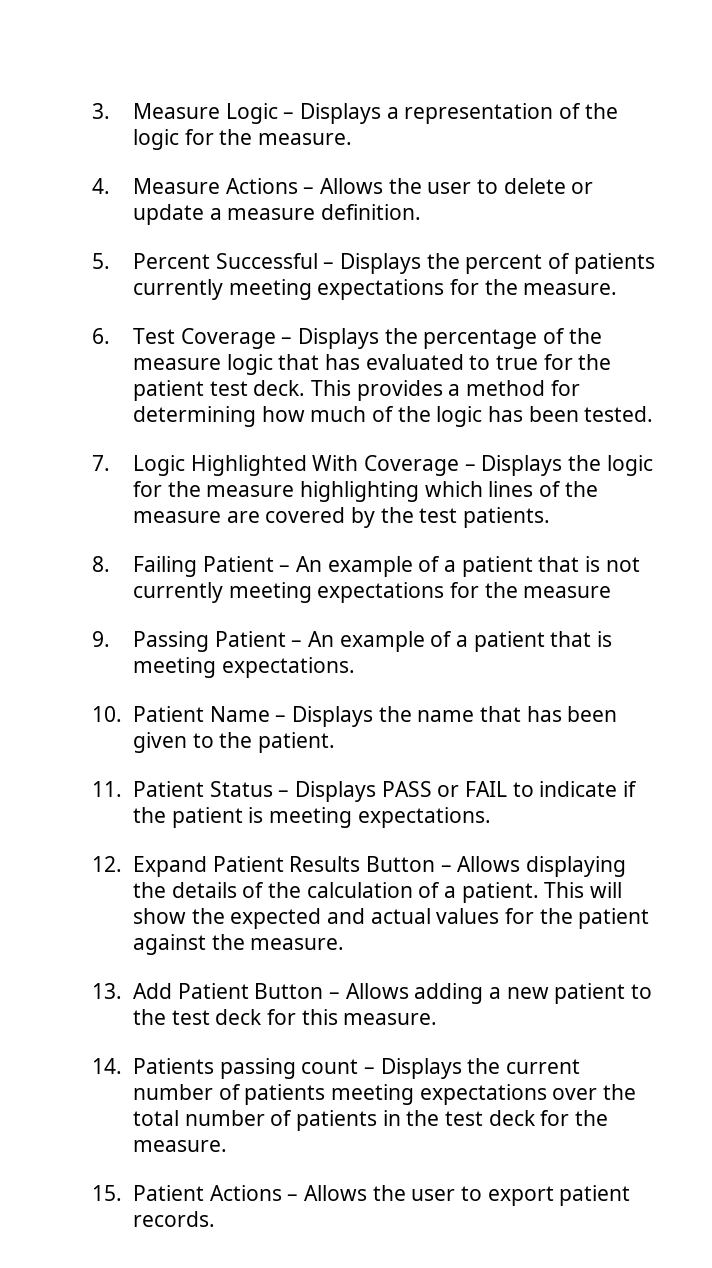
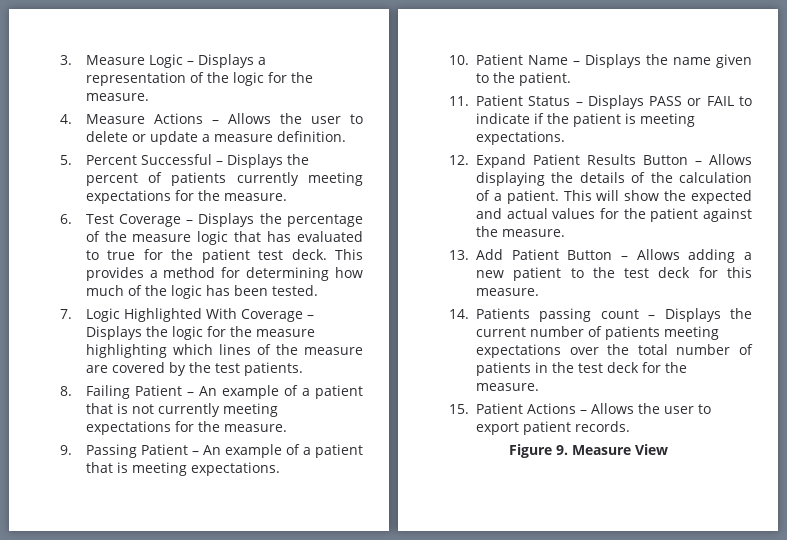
[523,586,612,598] measure -> [223,424,287,432] measure.
[480,706,618,722] that has been -> (712, 61) none
(216, 1219) none -> [508,444,668,458] // Figure 9. Measure View

